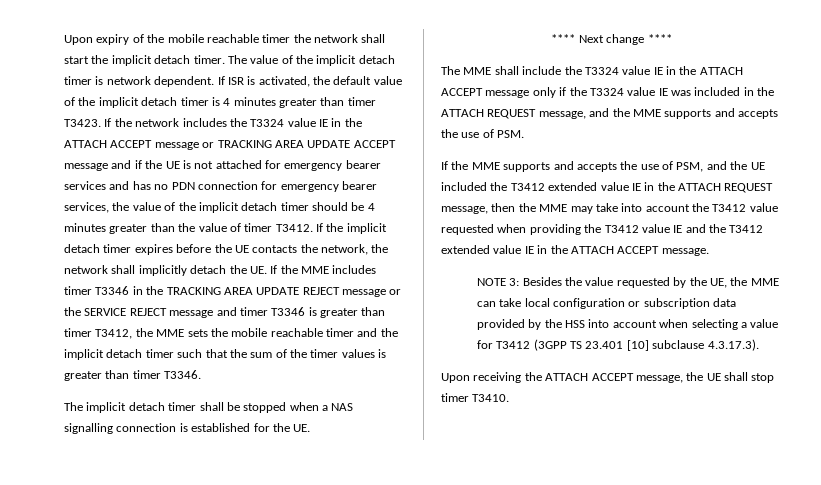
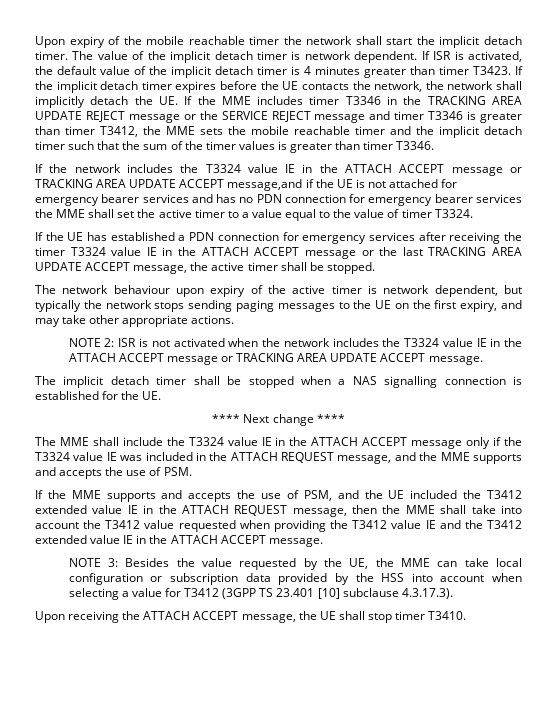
[135,118,362,127] [64,140,396,150] [64,160,381,171] [64,181,377,192] [64,202,375,213] [64,223,344,234] network includes the T3324 value IE in the ATTACH ACCEPT message or TRACKING AREA UPDATE ACCEPT message and if the UE is not attached for emergency bearer services and has no PDN connection for emergency bearer services, the value of the implicit detach timer should be 4 minutes greater than the value of timer T3412. If the -> (53, 85) none
(202, 374) none -> [35,164,523,176] [35,179,458,191] [35,194,522,206] [35,209,473,221] [35,232,522,244] [35,247,523,259] [35,262,375,274] [35,285,522,297] [35,300,522,312] [35,315,235,327] [68,338,522,347] [68,353,483,365] // If the network includes the T3324 value IE in the ATTACH ACCEPT message or TRACKING AREA UPDATE ACCEPT message,and if the UE is not attached for emergency bearer services and has no PDN connection for emergency bearer services the MME shall set the active timer to a value equal to the value of timer T3324. // If the UE has established a PDN connection for emergency services after receiving the timer T3324 value IE in the ATTACH ACCEPT message or the last TRACKING AREA UPDATE ACCEPT message, the active timer shall be stopped. // The network behaviour upon expiry of the active timer is network dependent, but typically the network stops sending paging messages to the UE on the first expiry, and may take other appropriate actions. // NOTE 2: ISR is not activated when the network includes the T3324 value IE in the ATTACH ACCEPT message or TRACKING AREA UPDATE ACCEPT message.
[570,206,593,214] may -> [440,505,467,514] shall

